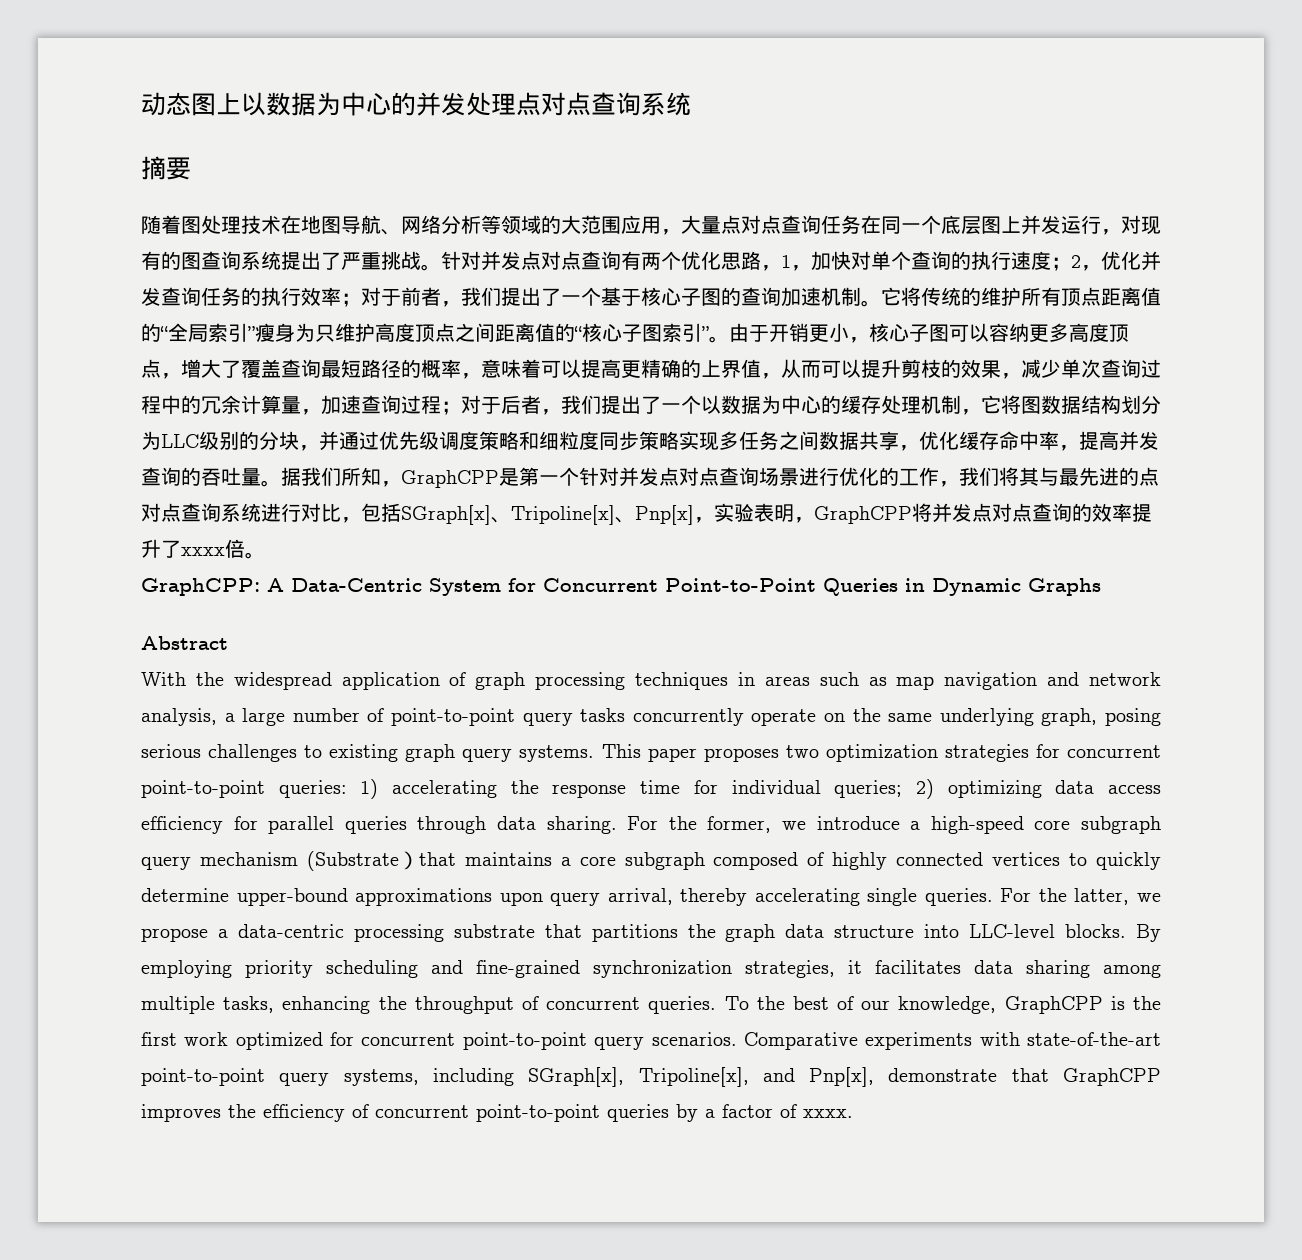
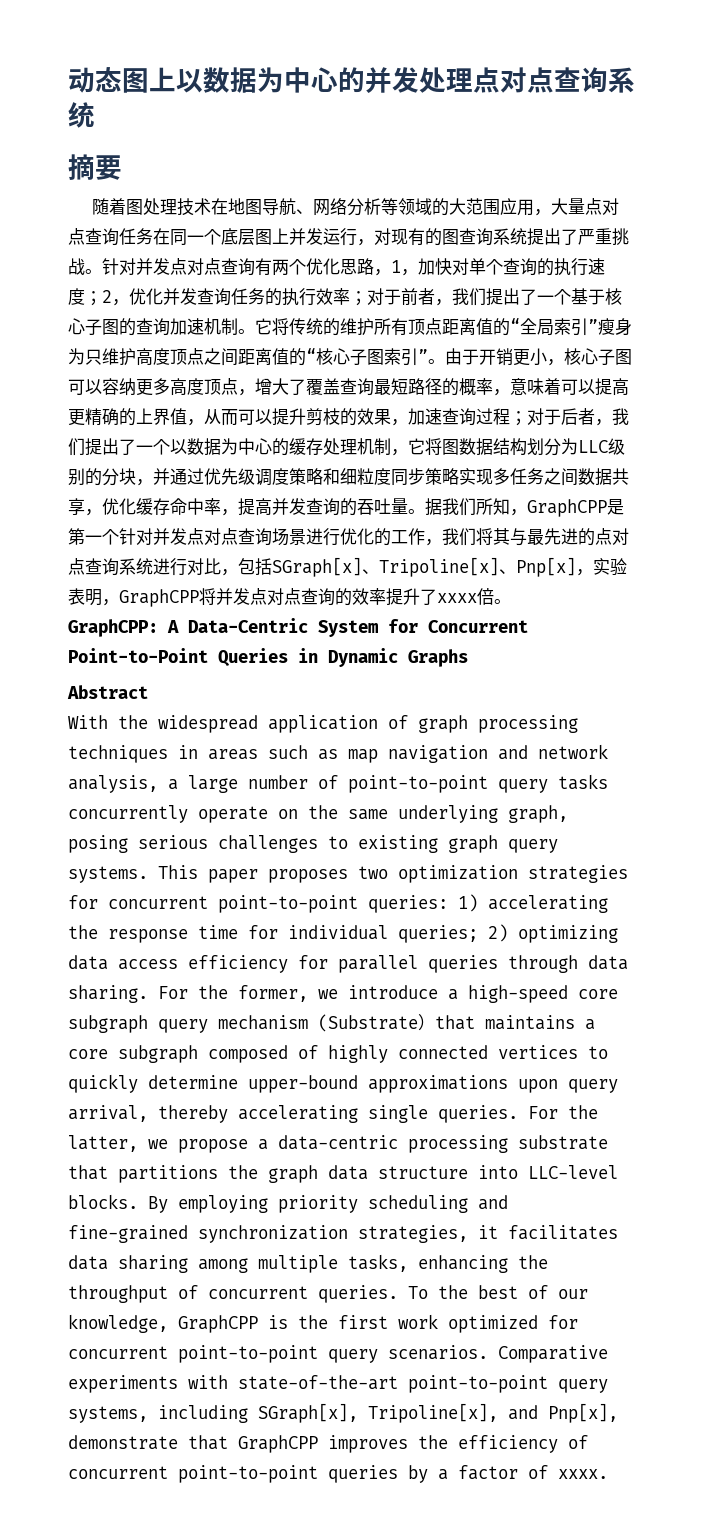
[1021,359,1161,378] [141,395,321,415] 减少单次查询过程中的冗余计算量， -> (408, 422) none

